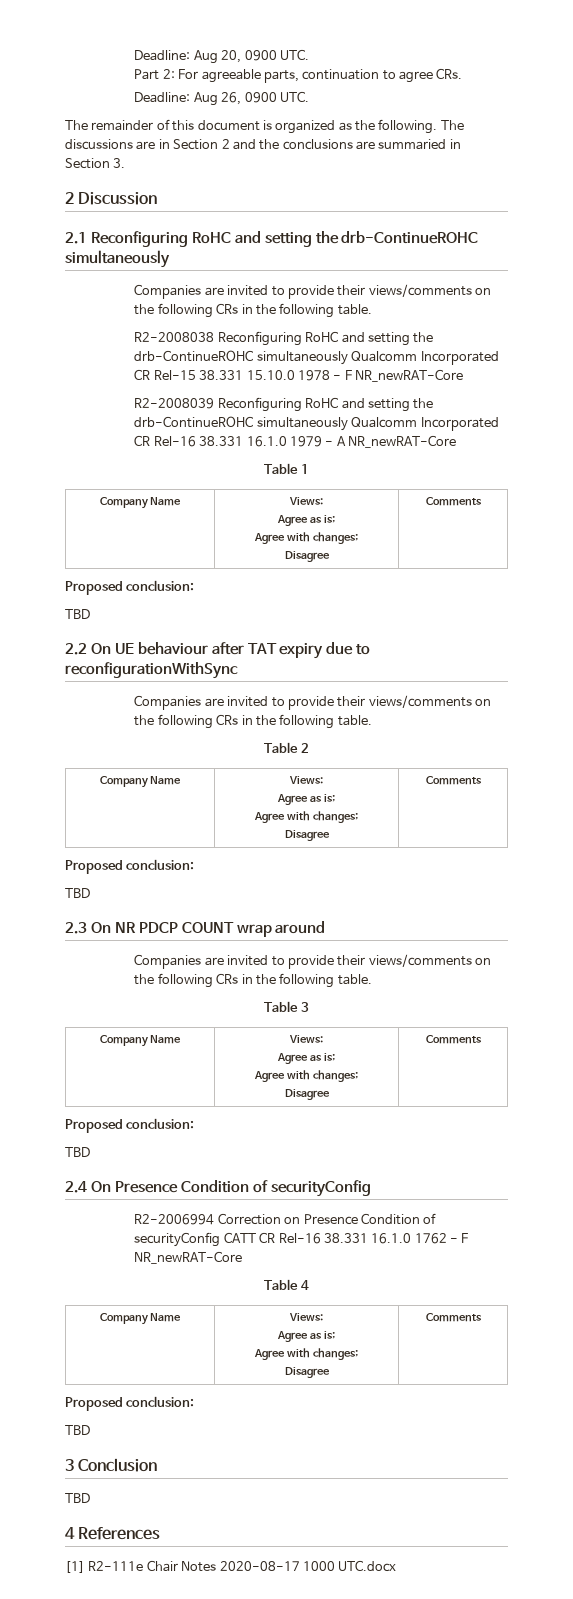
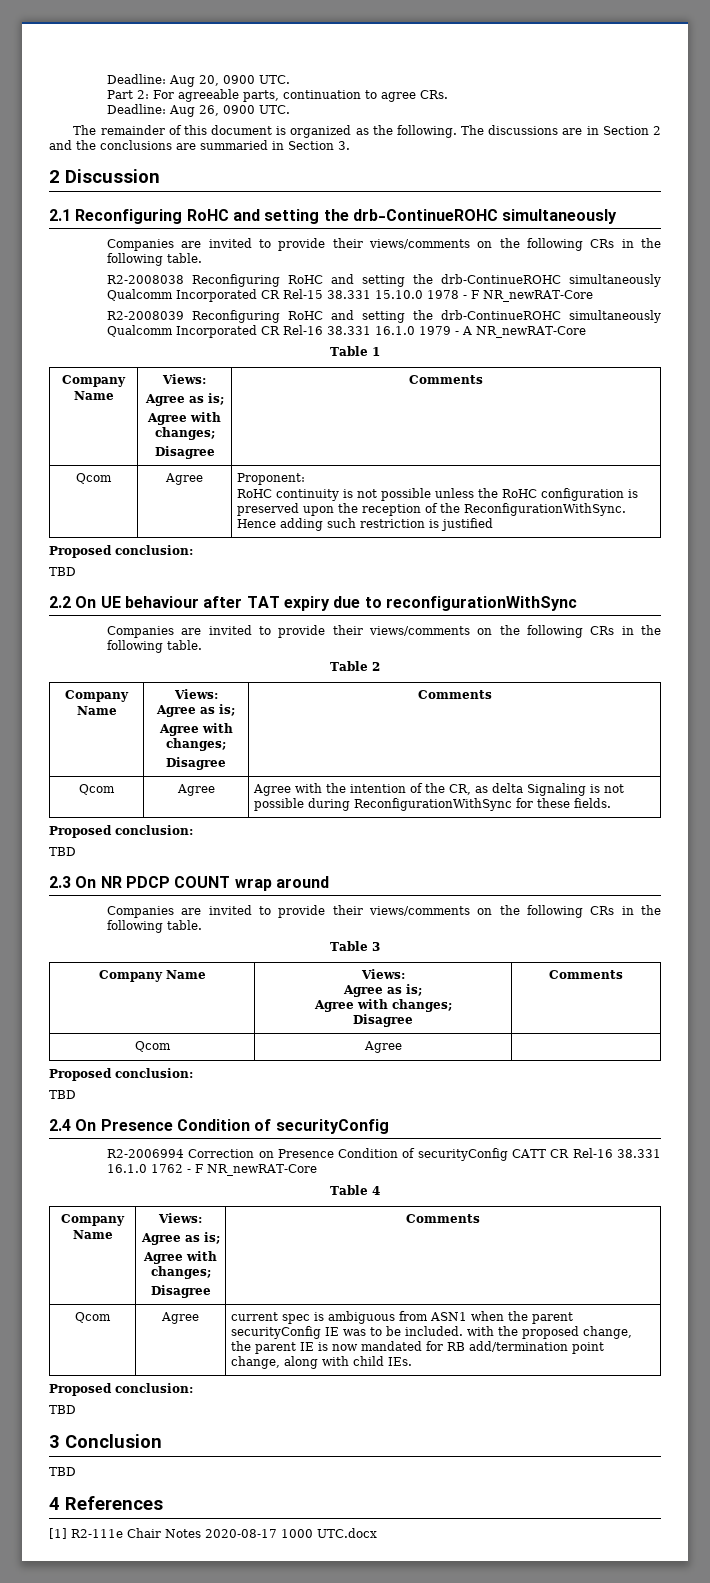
(482, 501) none -> [76,473,112,484] [165,473,203,485] [236,473,305,485] [236,488,638,501] [236,503,626,516] [236,518,493,531] // Qcom | Agree | Proponent: // RoHC continuity is not possible unless the RoHC configuration is preserved upon the reception of the ReconfigurationWithSync. Hence adding such restriction is justified
(482, 780) none -> [79,784,115,795] [176,784,215,796] [252,783,624,796] [253,798,611,811] // Qcom | Agree | Agree with the intention of the CR, as delta Signaling is not possible during ReconfigurationWithSync for these fields.
(482, 1039) none -> [134,1041,171,1052] [363,1041,402,1053] // Qcom | Agree |
(482, 1317) none -> [75,1312,111,1323] [161,1312,199,1324] [230,1311,573,1324] [230,1326,632,1339] [230,1341,604,1354] [230,1356,412,1369] // Qcom | Agree | current spec is ambiguous from ASN1 when the parent securityConfig IE was to be included. with the proposed change, the parent IE is now mandated for RB add/termination point change, along with child IEs.

